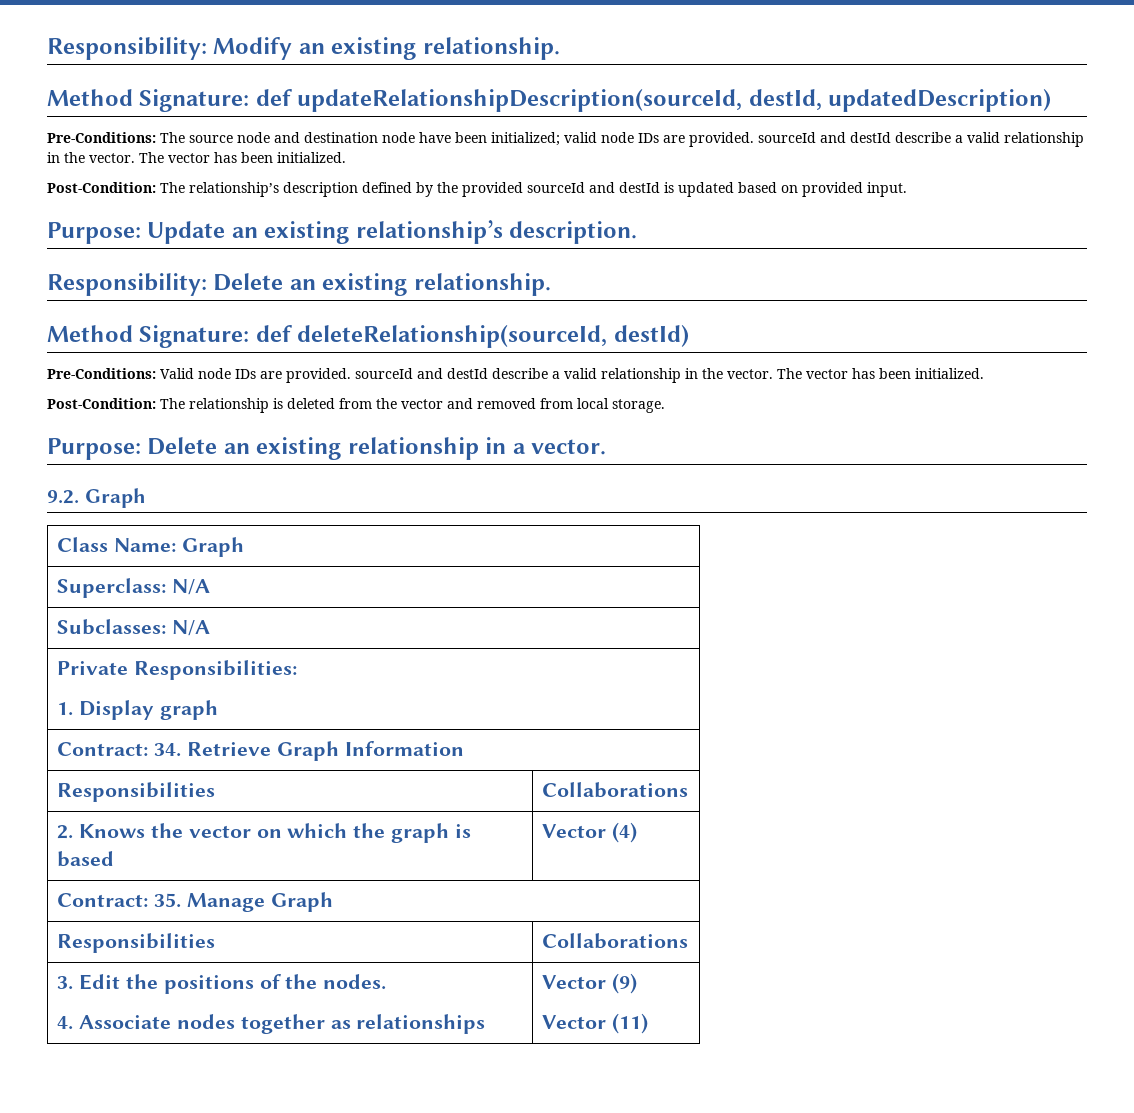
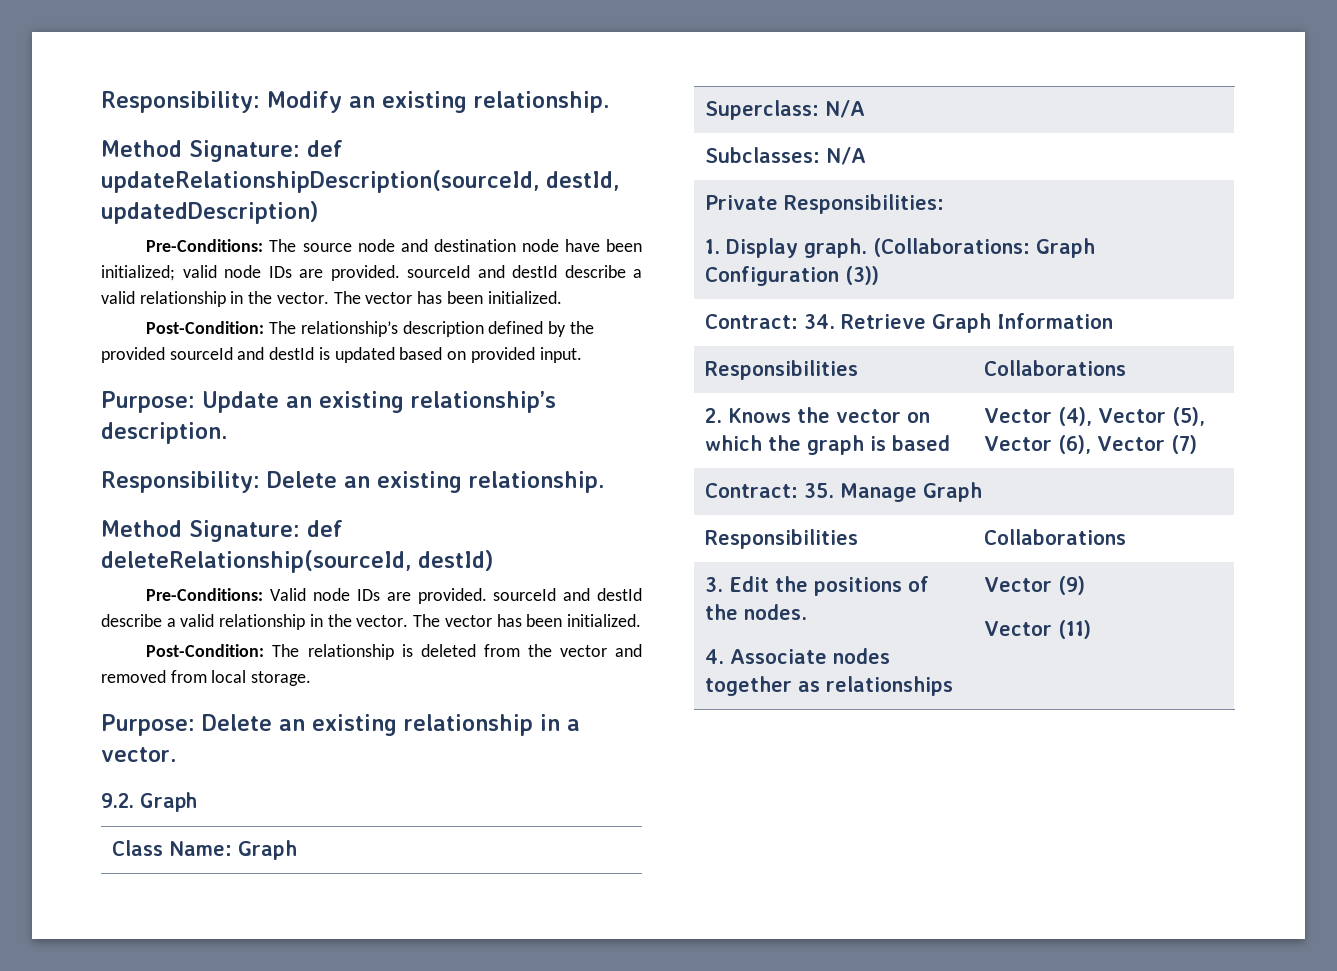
[160,700,219,720] graph -> [804,238,1096,258] [705,266,880,286] graph. (Collaborations: Graph Configuration (3))
[612,822,638,843] (4) -> [1058,407,1206,426] [984,435,1198,454] (4), Vector (5), Vector (6), Vector (7)

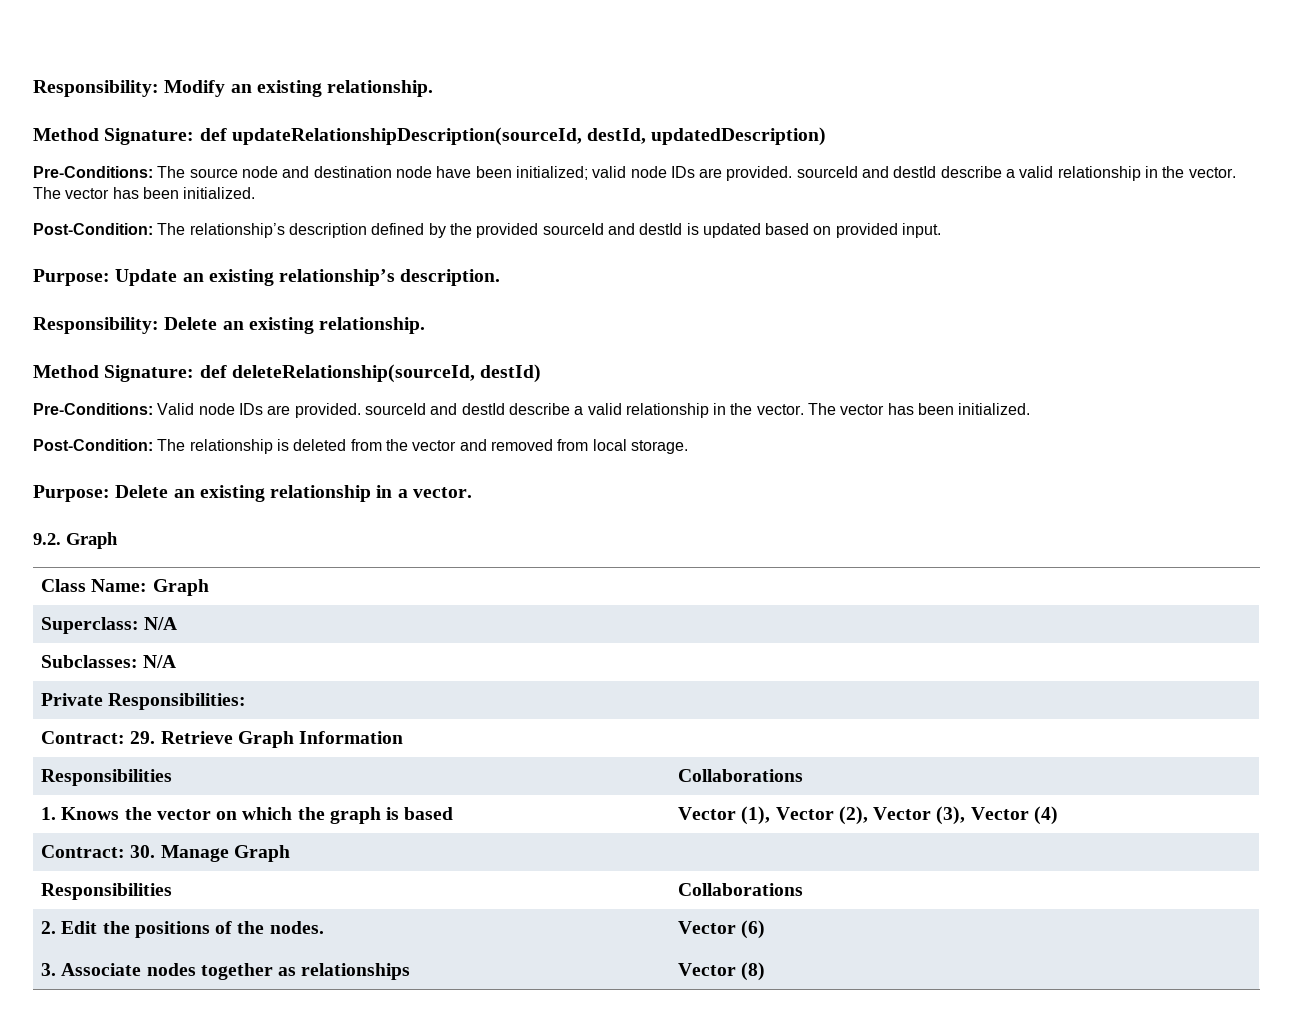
[705,238,1096,258] [705,266,880,286] [705,314,836,329] // 1. Display graph. (Collaborations: Graph Configuration (3)) // Contract: 34. -> [41,731,156,744] // Contract: 29.
[705,408,723,423] 2. -> [41,807,57,820] 1.
[1058,407,1206,426] [984,435,1198,454] [705,483,835,498] (4), Vector (5), Vector (6), Vector (7) // Contract: 35. -> [741,806,1058,825] [41,845,156,858] (1), Vector (2), Vector (3), Vector (4) // Contract: 30.
[705,577,724,592] 3. -> [41,921,57,934] 2.
[705,649,725,664] 4. -> [41,963,57,976] 3.
[1058,576,1086,595] [984,620,1092,639] (9) // Vector (11) -> [741,920,766,939] [678,962,766,981] (6) // Vector (8)

